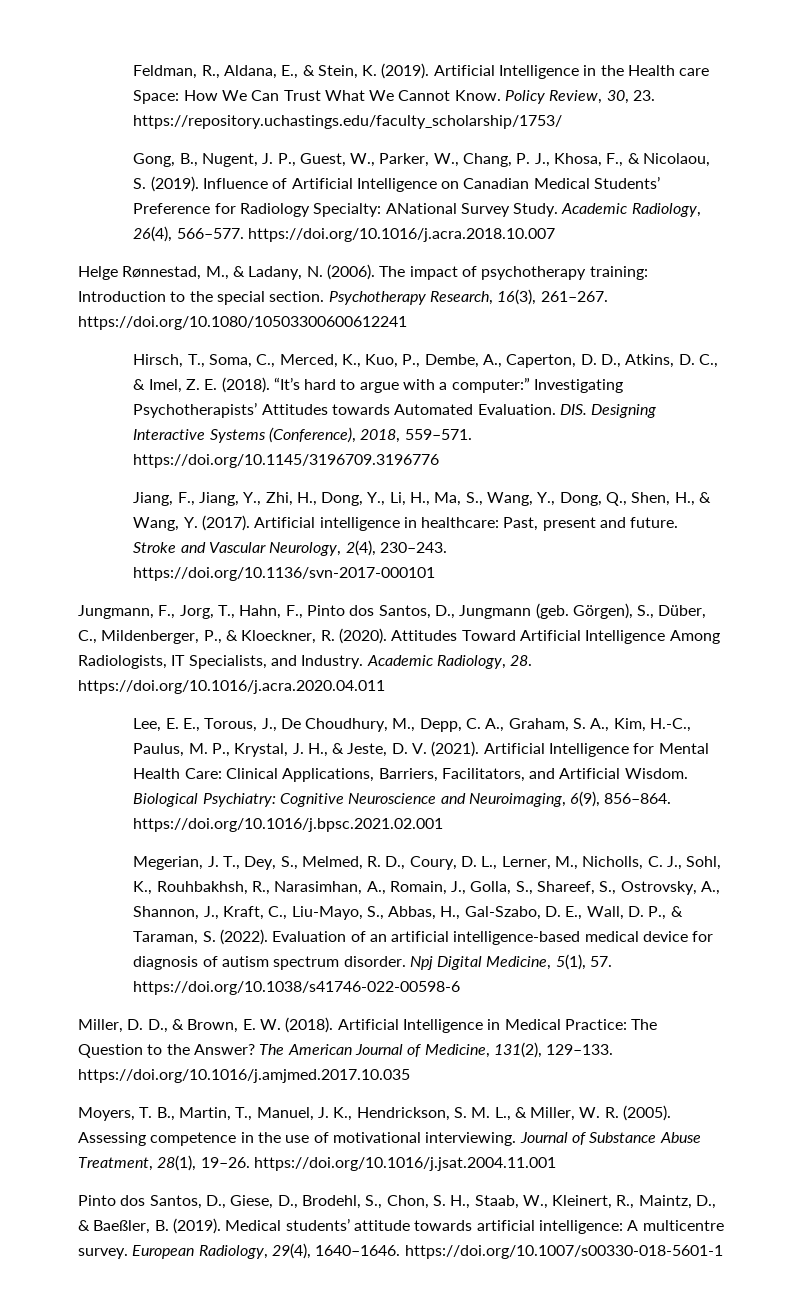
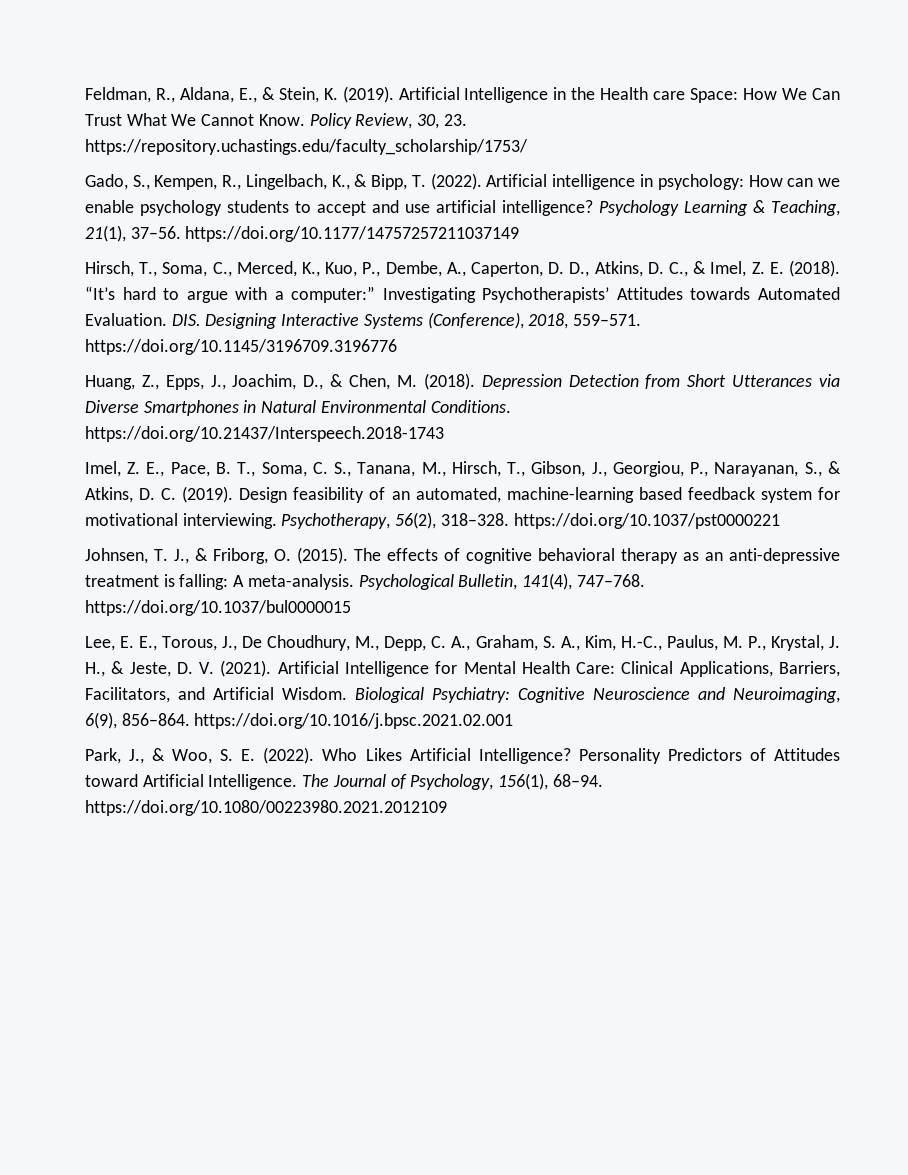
[133,153,711,167] [133,176,661,192] [133,203,701,217] [133,226,555,242] [78,264,648,280] [78,289,608,305] [78,316,407,330] Gong, B., Nugent, J. P., Guest, W., Parker, W., Chang, P. J., Khosa, F., & Nicolaou, S. (2019). Influence of Artificial Intelligence on Canadian Medical Students’ Preference for Radiology Specialty: ANational Survey Study. Academic Radiology, 26(4), 566–577. https://doi.org/10.1016/j.acra.2018.10.007 // Helge Rønnestad, M., & Ladany, N. (2006). The impact of psychotherapy training: Introduction to the special section. Psychotherapy Research, 16(3), 261–267. https://doi.org/10.1080/10503300600612241 -> [84,173,840,190] [84,200,840,216] [84,225,520,242] Gado, S., Kempen, R., Lingelbach, K., & Bipp, T. (2022). Artificial intelligence in psychology: How can we enable psychology students to accept and use artificial intelligence? Psychology Learning & Teaching, 21(1), 37–56. https://doi.org/10.1177/14757257211037149
[133,492,711,506] [133,515,679,531] [133,540,447,556] [133,567,436,581] [78,603,707,619] [78,628,720,644] [78,655,533,669] [78,680,385,694] Jiang, F., Jiang, Y., Zhi, H., Dong, Y., Li, H., Ma, S., Wang, Y., Dong, Q., Shen, H., & Wang, Y. (2017). Artificial intelligence in healthcare: Past, present and future. Stroke and Vascular Neurology, 2(4), 230–243. https://doi.org/10.1136/svn-2017-000101 // Jungmann, F., Jorg, T., Hahn, F., Pinto dos Santos, D., Jungmann (geb. Görgen), S., Düber, C., Mildenberger, P., & Kloeckner, R. (2020). Attitudes Toward Artificial Intelligence Among Radiologists, IT Specialists, and Industry. Academic Radiology, 28. https://doi.org/10.1016/j.acra.2020.04.011 -> [84,373,840,390] [84,400,511,416] [84,426,444,442] [84,461,841,477] [84,486,840,503] [84,512,780,529] [84,547,841,564] [84,573,645,590] [84,600,351,616] Huang, Z., Epps, J., Joachim, D., & Chen, M. (2018). Depression Detection from Short Utterances via Diverse Smartphones in Natural Environmental Conditions. https://doi.org/10.21437/Interspeech.2018-1743 // Imel, Z. E., Pace, B. T., Soma, C. S., Tanana, M., Hirsch, T., Gibson, J., Georgiou, P., Narayanan, S., & Atkins, D. C. (2019). Design feasibility of an automated, machine-learning based feedback system for motivational interviewing. Psychotherapy, 56(2), 318–328. https://doi.org/10.1037/pst0000221 // Johnsen, T. J., & Friborg, O. (2015). The effects of cognitive behavioral therapy as an anti-depressive treatment is falling: A meta-analysis. Psychological Bulletin, 141(4), 747–768. https://doi.org/10.1037/bul0000015
[133,856,722,870] [133,881,721,895] [133,906,683,920] [133,929,714,945] [133,954,613,970] [133,981,461,995] [78,1017,658,1033] [78,1042,614,1058] [78,1069,410,1083] [78,1105,672,1121] [78,1132,701,1146] [78,1155,556,1171] [78,1195,717,1209] [78,1218,724,1234] [78,1243,723,1259] Megerian, J. T., Dey, S., Melmed, R. D., Coury, D. L., Lerner, M., Nicholls, C. J., Sohl, K., Rouhbakhsh, R., Narasimhan, A., Romain, J., Golla, S., Shareef, S., Ostrovsky, A., Shannon, J., Kraft, C., Liu-Mayo, S., Abbas, H., Gal-Szabo, D. E., Wall, D. P., & Taraman, S. (2022). Evaluation of an artificial intelligence-based medical device for diagnosis of autism spectrum disorder. Npj Digital Medicine, 5(1), 57. https://doi.org/10.1038/s41746-022-00598-6 // Miller, D. D., & Brown, E. W. (2018). Artificial Intelligence in Medical Practice: The Question to the Answer? The American Journal of Medicine, 131(2), 129–133. https://doi.org/10.1016/j.amjmed.2017.10.035 // Moyers, T. B., Martin, T., Manuel, J. K., Hendrickson, S. M. L., & Miller, W. R. (2005). Assessing competence in the use of motivational interviewing. Journal of Substance Abuse Treatment, 28(1), 19–26. https://doi.org/10.1016/j.jsat.2004.11.001 // Pinto dos Santos, D., Giese, D., Brodehl, S., Chon, S. H., Staab, W., Kleinert, R., Maintz, D., & Baeßler, B. (2019). Medical students’ attitude towards artificial intelligence: A multicentre survey. European Radiology, 29(4), 1640–1646. https://doi.org/10.1007/s00330-018-5601-1 -> [84,747,840,764] [84,773,603,790] [84,800,447,816] Park, J., & Woo, S. E. (2022). Who Likes Artificial Intelligence? Personality Predictors of Attitudes toward Artificial Intelligence. The Journal of Psychology, 156(1), 68–94. https://doi.org/10.1080/00223980.2021.2012109

